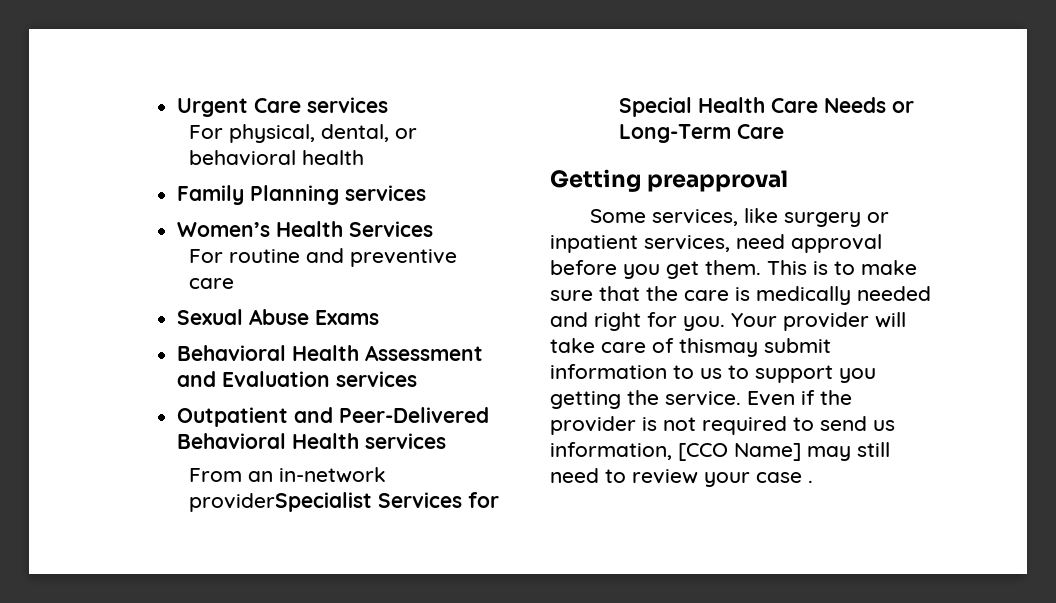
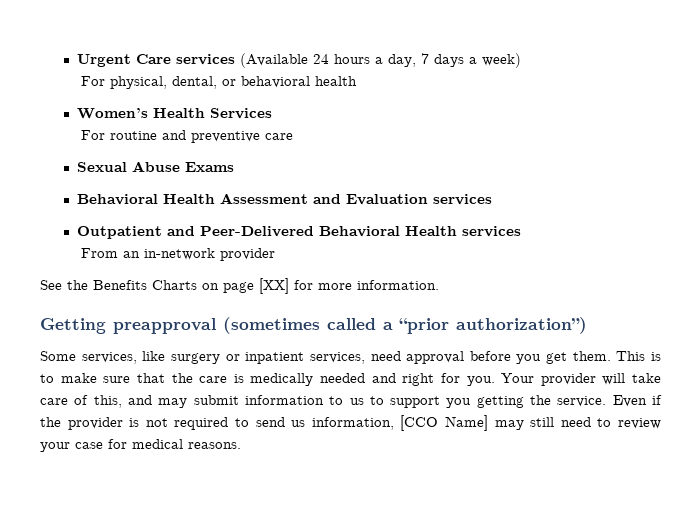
(389, 105) none -> [240,53,522,68] (Available 24 hours a day, 7 days a week)
[177,185,427,205] // Family Planning services -> (358, 81) none
[188,492,499,512] [618,97,914,117] [618,124,784,143] [550,169,789,192] providerSpecialist Services for Special Health Care Needs or Long-Term Care // Getting preapproval -> [220,248,276,261] [40,278,439,294] [40,317,587,334] provider // See the Benefits Charts on page [XX] for more information. // Getting preapproval (sometimes called a “prior authorization”)
[679,338,758,357] thismay -> [93,395,188,408] this, and may
[808,480,813,483] . -> [108,439,241,449] for medical reasons.

